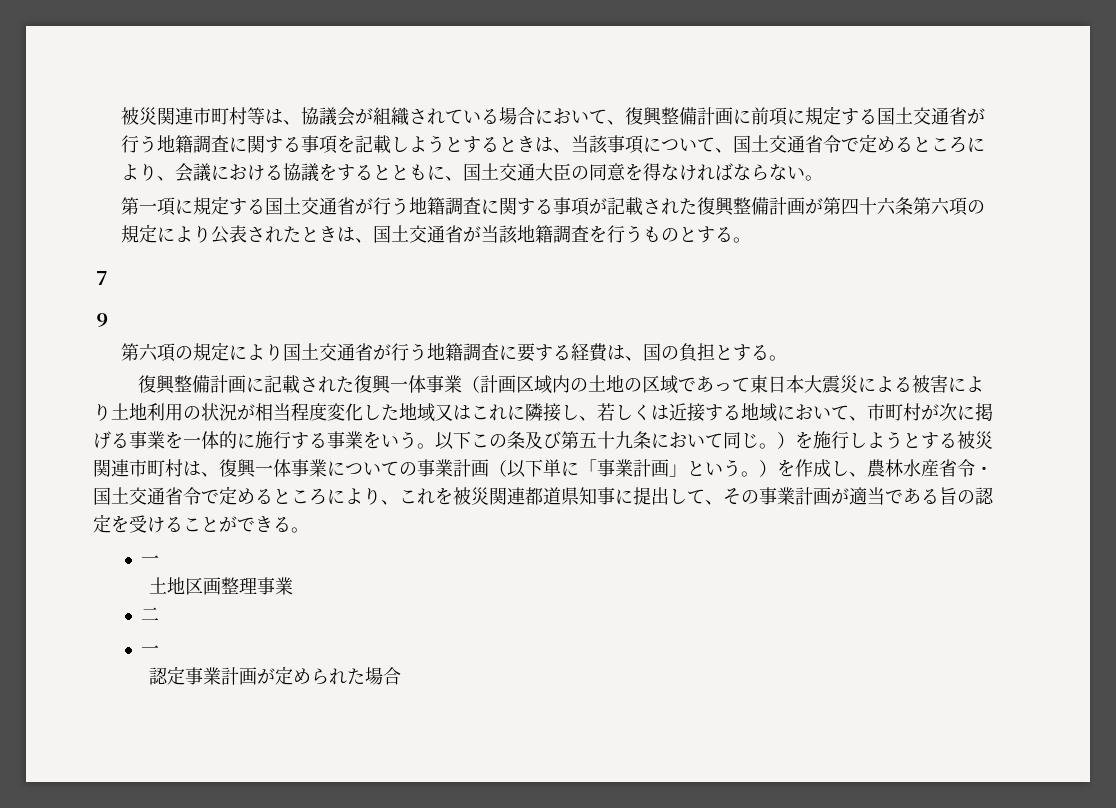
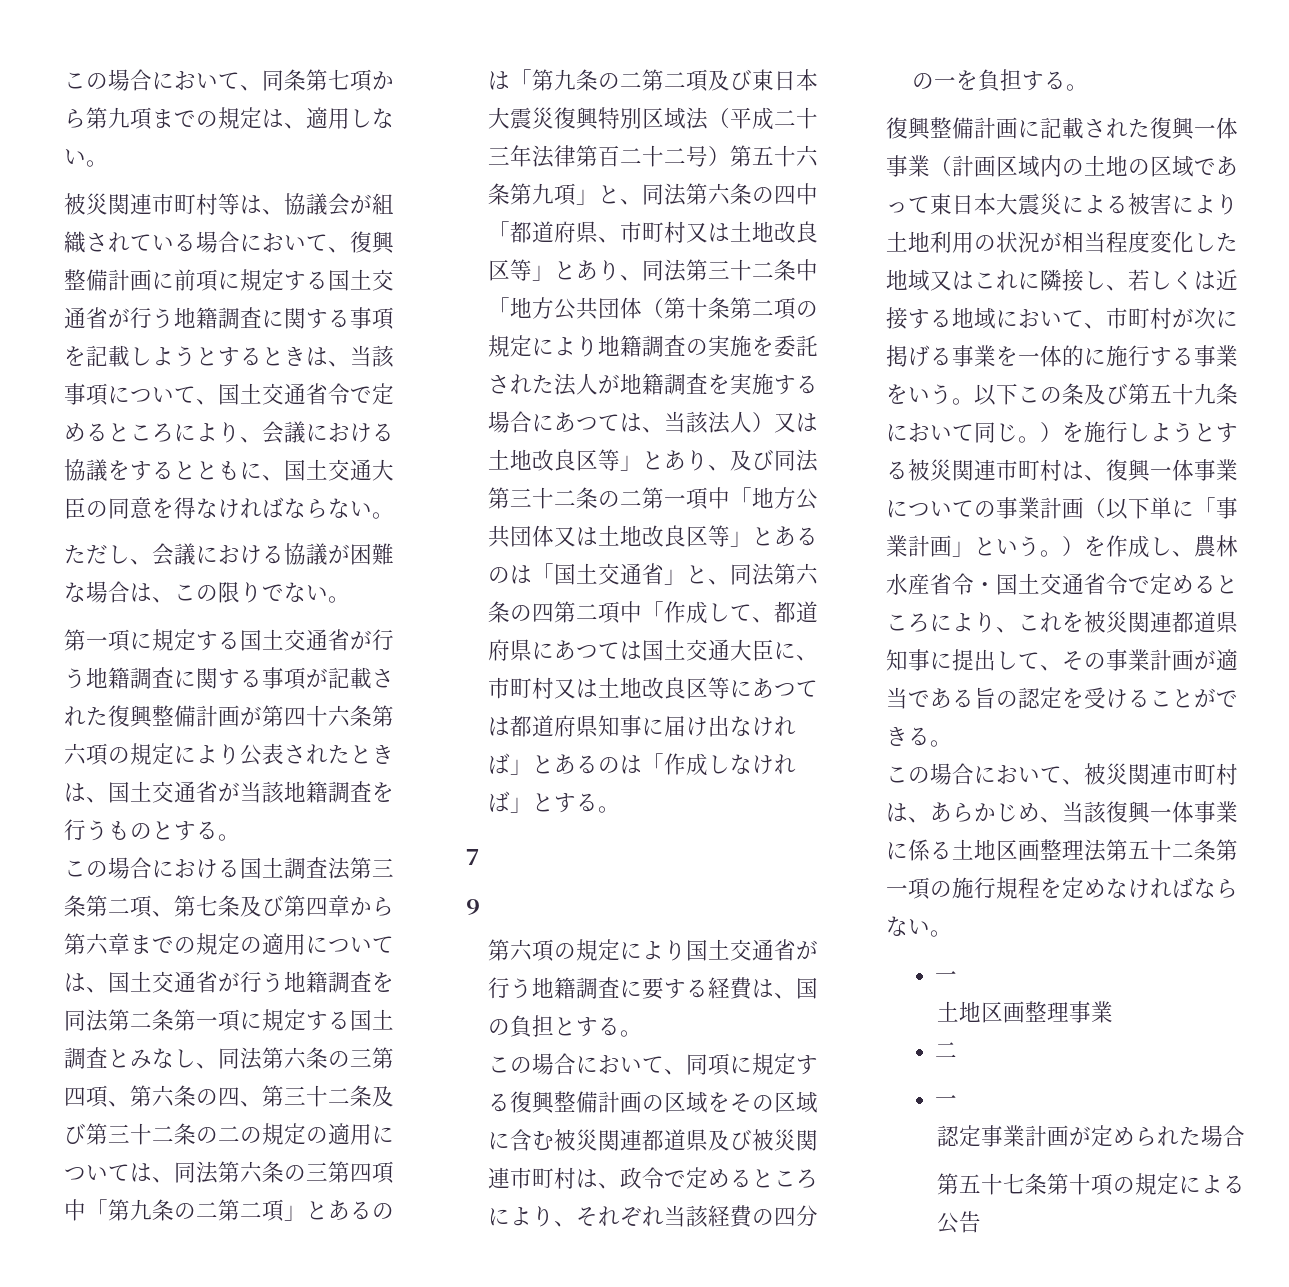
(121, 116) none -> [63,69,394,92] [63,107,394,130] [63,149,108,167] この場合において、同条第七項から第九項までの規定は、適用しない。 //
(824, 178) none -> [63,543,394,566] [63,581,350,603] // ただし、会議における協議が困難な場合は、この限りでない。
(752, 240) none -> [63,857,394,880] [63,895,394,918] [63,933,394,955] [63,971,394,993] [63,1009,394,1032] [63,1047,394,1070] [63,1085,394,1108] [63,1123,394,1145] [63,1161,394,1184] [63,1199,394,1222] [487,69,818,92] [487,107,818,130] [487,145,818,168] [487,183,818,206] [487,221,818,243] [487,259,818,282] [487,297,818,320] [487,335,818,358] [487,373,818,396] [487,411,818,434] [487,449,818,472] [487,487,818,510] [487,525,818,548] [487,563,818,586] [487,601,818,624] [487,639,818,661] [487,677,818,699] [487,715,796,737] [487,753,796,776] [487,791,620,813] // この場合における国土調査法第三条第二項、第七条及び第四章から第六章までの規定の適用については、国土交通省が行う地籍調査を同法第二条第一項に規定する国土調査とみなし、同法第六条の三第四項、第六条の四、第三十二条及び第三十二条の二の規定の適用については、同法第六条の三第四項中「第九条の二第二項」とあるのは「第九条の二第二項及び東日本大震災復興特別区域法（平成二十三年法律第百二十二号）第五十六条第九項」と、同法第六条の四中「都道府県、市町村又は土地改良区等」とあり、同法第三十二条中「地方公共団体（第十条第二項の規定により地籍調査の実施を委託された法人が地籍調査を実施する場合にあつては、当該法人）又は土地改良区等」とあり、及び同法第三十二条の二第一項中「地方公共団体又は土地改良区等」とあるのは「国土交通省」と、同法第六条の四第二項中「作成して、都道府県にあつては国土交通大臣に、市町村又は土地改良区等にあつては都道府県知事に届け出なければ」とあるのは「作成しなければ」とする。
(788, 358) none -> [487,1053,818,1076] [487,1091,818,1114] [487,1129,818,1151] [487,1167,818,1189] [487,1205,818,1228] [911,69,1088,92] // この場合において、同項に規定する復興整備計画の区域をその区域に含む被災関連都道県及び被災関連市町村は、政令で定めるところにより、それぞれ当該経費の四分の一を負担する。
(309, 530) none -> [886,763,1238,785] [886,801,1238,824] [886,839,1238,862] [886,877,1238,900] [886,916,952,937] // この場合において、被災関連市町村は、あらかじめ、当該復興一体事業に係る土地区画整理法第五十二条第一項の施行規程を定めなければならない。
(402, 676) none -> [937,1173,1246,1196] [937,1211,982,1234] // 第五十七条第十項の規定による公告

